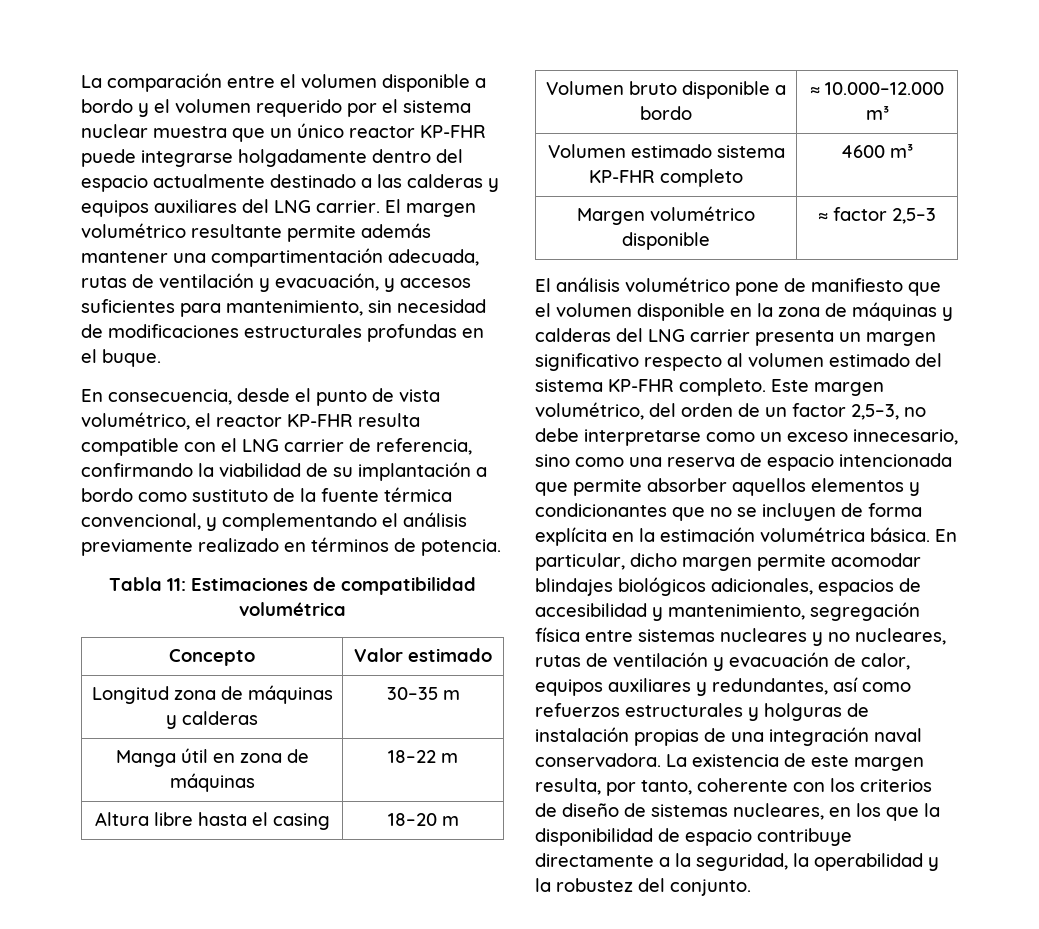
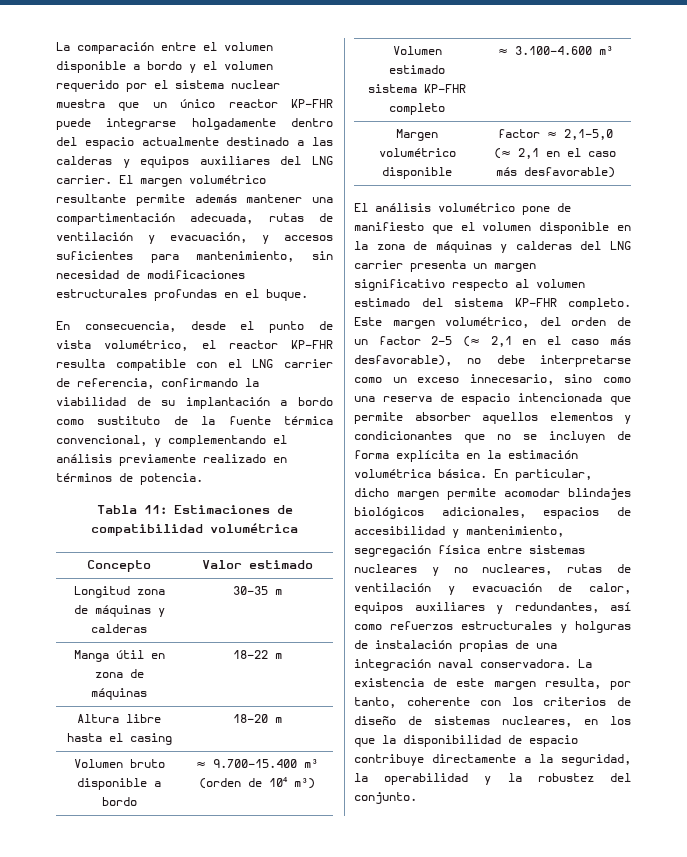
[825,82,944,95] [865,106,889,120] 10.000–12.000 m³ -> [213,759,318,768] [199,777,315,789] 9.700–15.400 m³ (orden de 10⁴ m³)
[841,145,885,158] 4600 -> [497,46,592,55] ≈ 3.100–4.600
[818,207,936,224] ≈ factor 2,5–3 -> [497,129,613,140] [494,148,616,159] [495,167,615,178] factor ≈ 2,1–5,0 (≈ 2,1 en el caso más desfavorable)
[851,404,899,420] 2,5–3, -> [431,336,631,347] [354,355,452,366] 2–5 (≈ 2,1 en el caso más desfavorable),

